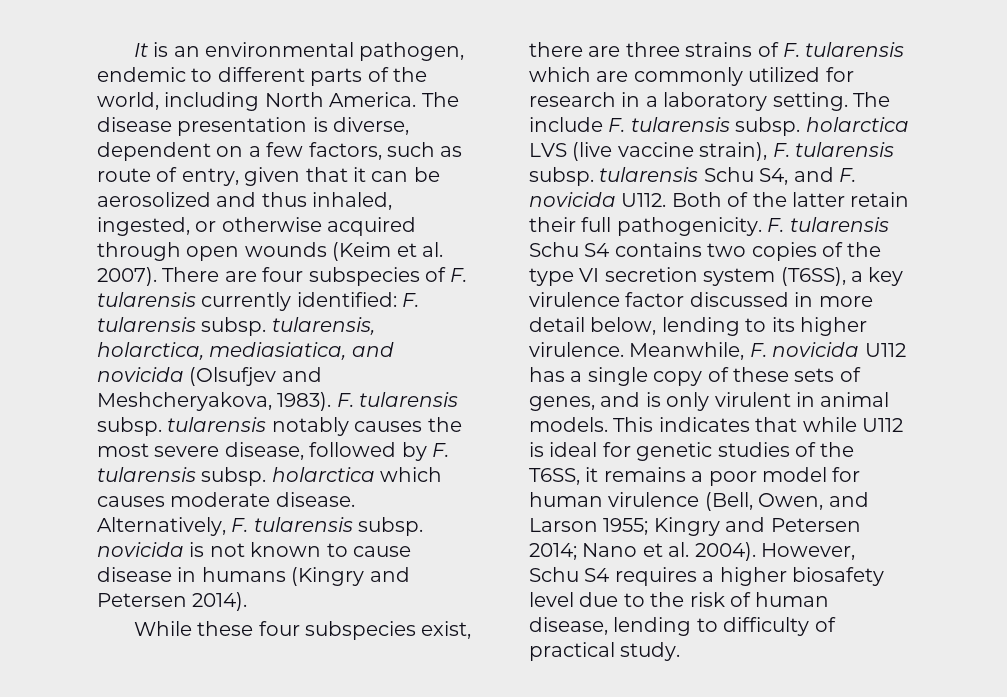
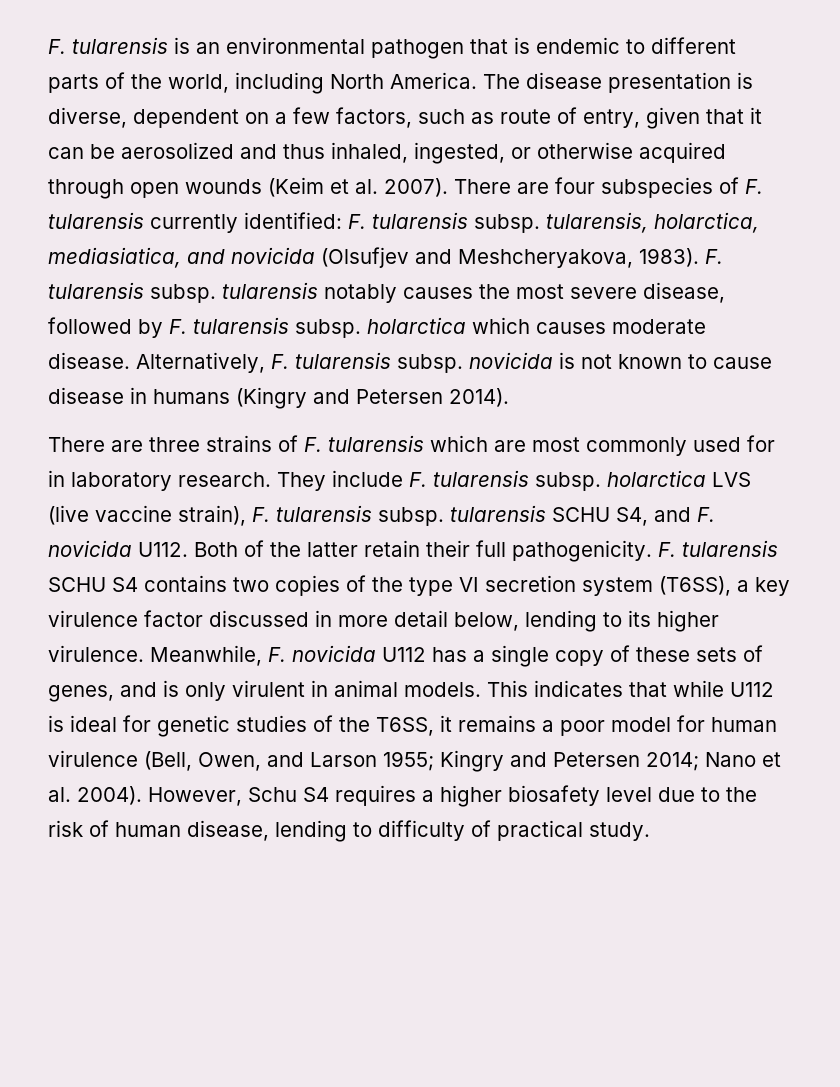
[133,43,148,57] It -> [48,37,168,54] F. tularensis
[359,42,465,61] pathogen, -> [371,37,530,59] pathogen that is
[133,621,472,640] [529,42,583,57] While these four subspecies exist, there -> [48,437,105,452] There
[633,67,854,86] [529,92,890,111] commonly utilized for research in a laboratory setting. The -> [532,435,775,456] [48,470,326,491] most commonly used for in laboratory research. They
[703,167,754,182] Schu -> [552,507,610,522] SCHU
[529,242,579,257] Schu -> [48,577,106,592] SCHU

